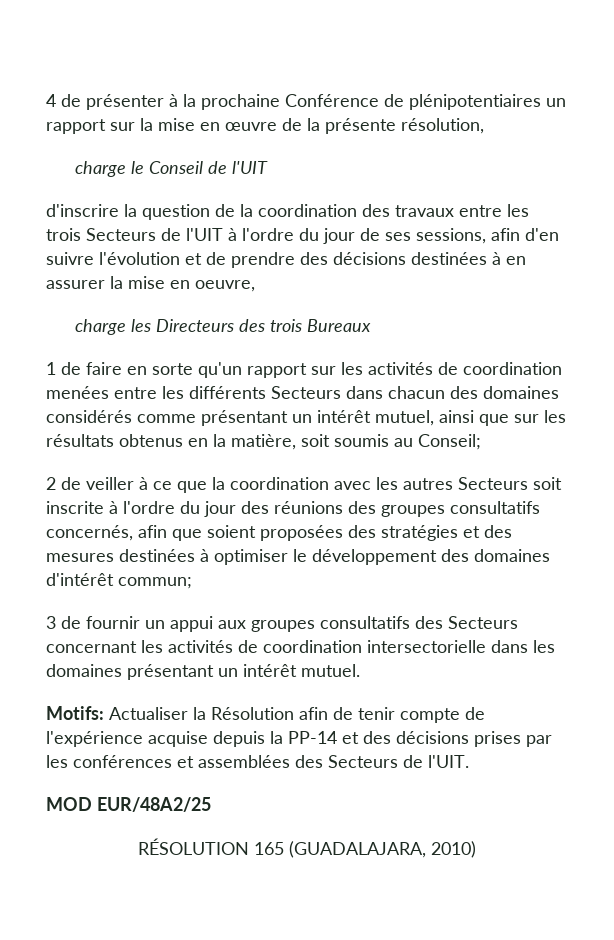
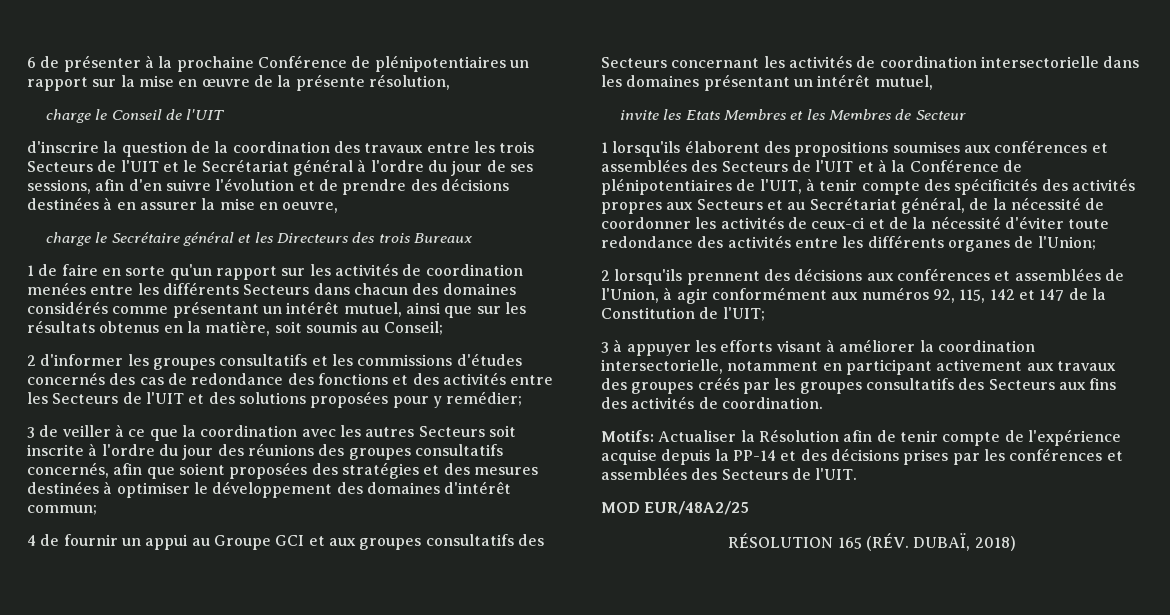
[46,94,56,107] 4 -> [27,57,36,68] 6
(223, 234) none -> [162,159,353,176] et le Secrétariat général
(126, 327) none -> [95,232,252,246] le Secrétaire général et
(56, 483) none -> [40,353,522,370] [27,372,554,385] [27,391,523,408] [27,427,35,438] d'informer les groupes consultatifs et les commissions d'études concernés des cas de redondance des fonctions et des activités entre les Secteurs de l'UIT et des solutions proposées pour y remédier; // 3
[46,616,56,629] 3 -> [27,535,36,546] 4
(213, 624) none -> [191,535,325,550] au Groupe GCI et
[301,664,360,677] mutuel. -> [874,75,933,90] [619,109,966,120] [601,140,1108,157] [601,159,1022,172] [601,178,1135,195] [601,197,1105,214] [601,216,1110,229] [601,235,1096,252] [601,268,1124,285] [601,287,1106,304] [601,307,765,321] [601,339,1035,356] [601,359,1116,375] [601,377,1117,394] [601,396,823,409] mutuel, // invite les Etats Membres et les Membres de Secteur // 1 lorsqu'ils élaborent des propositions soumises aux conférences et assemblées des Secteurs de l'UIT et à la Conférence de plénipotentiaires de l'UIT, à tenir compte des spécificités des activités propres aux Secteurs et au Secrétariat général, de la nécessité de coordonner les activités de ceux-ci et de la nécessité d'éviter toute redondance des activités entre les différents organes de l'Union; // 2 lorsqu'ils prennent des décisions aux conférences et assemblées de l'Union, à agir conformément aux numéros 92, 115, 142 et 147 de la Constitution de l'UIT; // 3 à appuyer les efforts visant à améliorer la coordination intersectorielle, notamment en participant activement aux travaux des groupes créés par les groupes consultatifs des Secteurs aux fins des activités de coordination.
[289,841,476,858] (GUADALAJARA, 2010) -> [866,533,1016,551] (RÉV. DUBAÏ, 2018)

